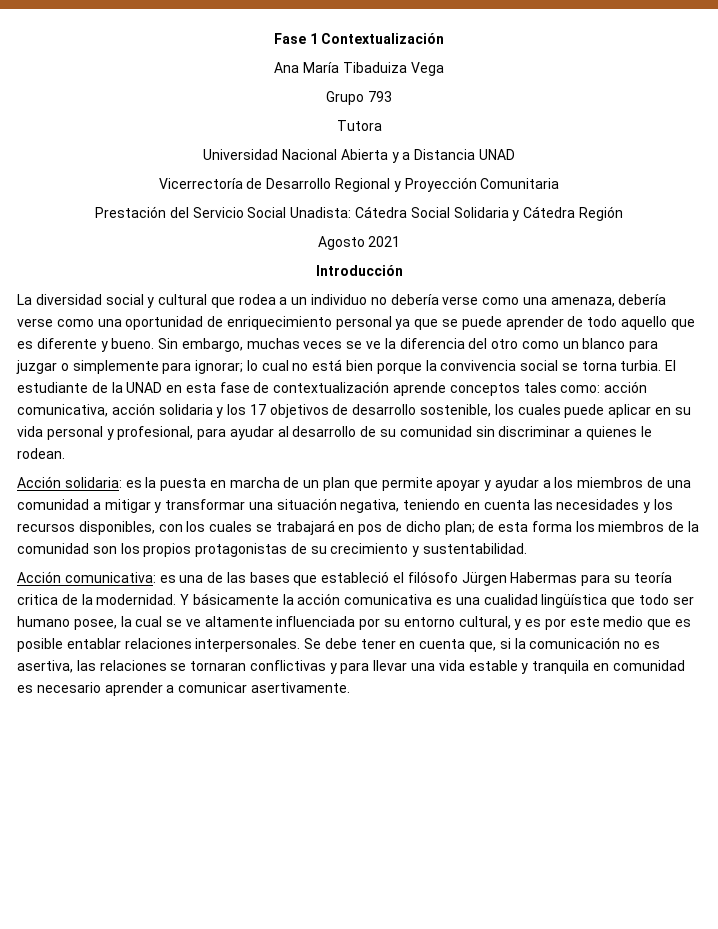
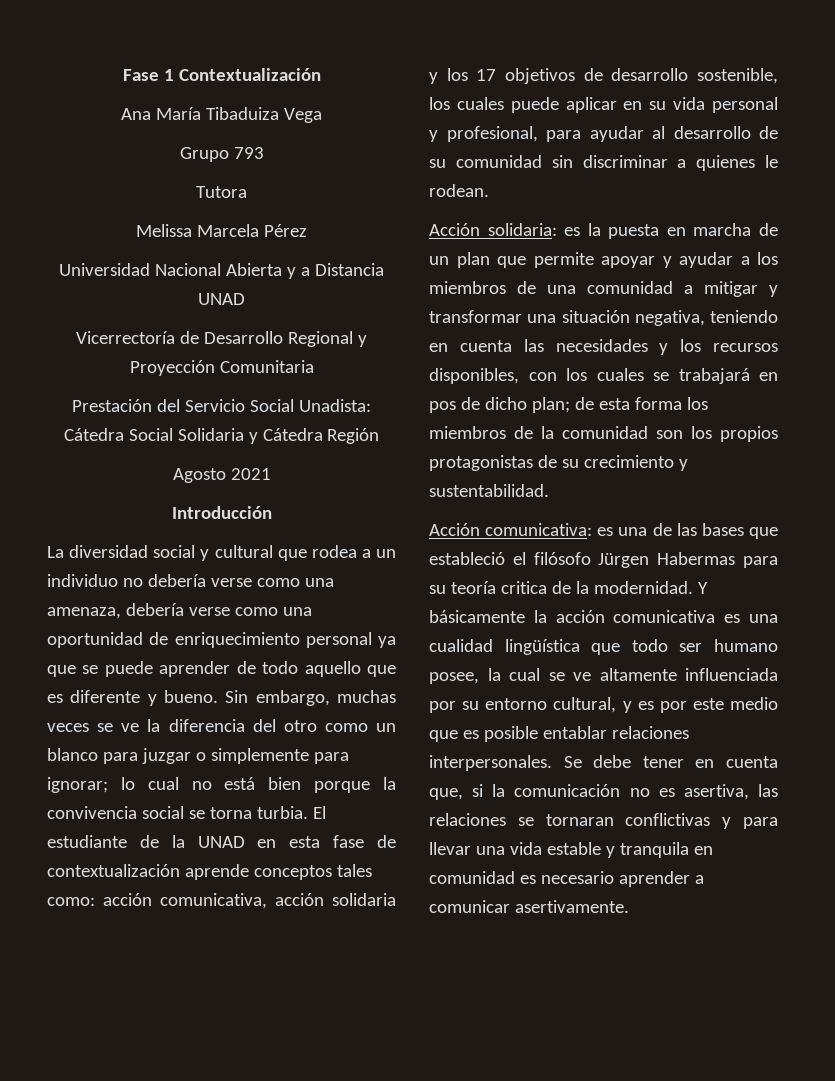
(382, 125) none -> [136,224,307,237] // Melissa Marcela Pérez

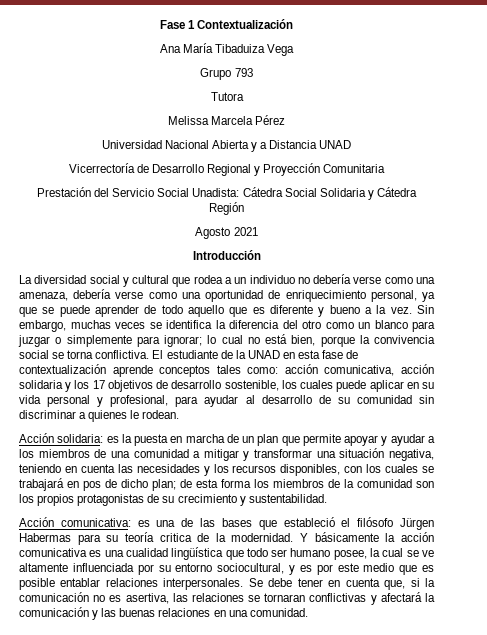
[305,632,372,648] personal -> [370,290,417,302] personal,
[164,690,218,703] bueno. -> [329,305,412,314] bueno a la vez.
[121,723,140,732] ve -> [166,320,212,329] identifica
[268,777,302,790] bien -> [291,335,316,346] bien,
[256,806,308,819] turbia. -> [95,350,150,359] conflictiva.
[553,697,617,713] cultural, -> [217,563,285,574] sociocultural,
[743,817,778,829] [429,842,713,858] [429,871,704,887] [429,900,629,913] para llevar una vida estable y tranquila en comunidad es necesario aprender a comunicar asertivamente. -> [380,592,436,602] [19,607,308,620] afectará la comunicación y las buenas relaciones en una comunidad.

